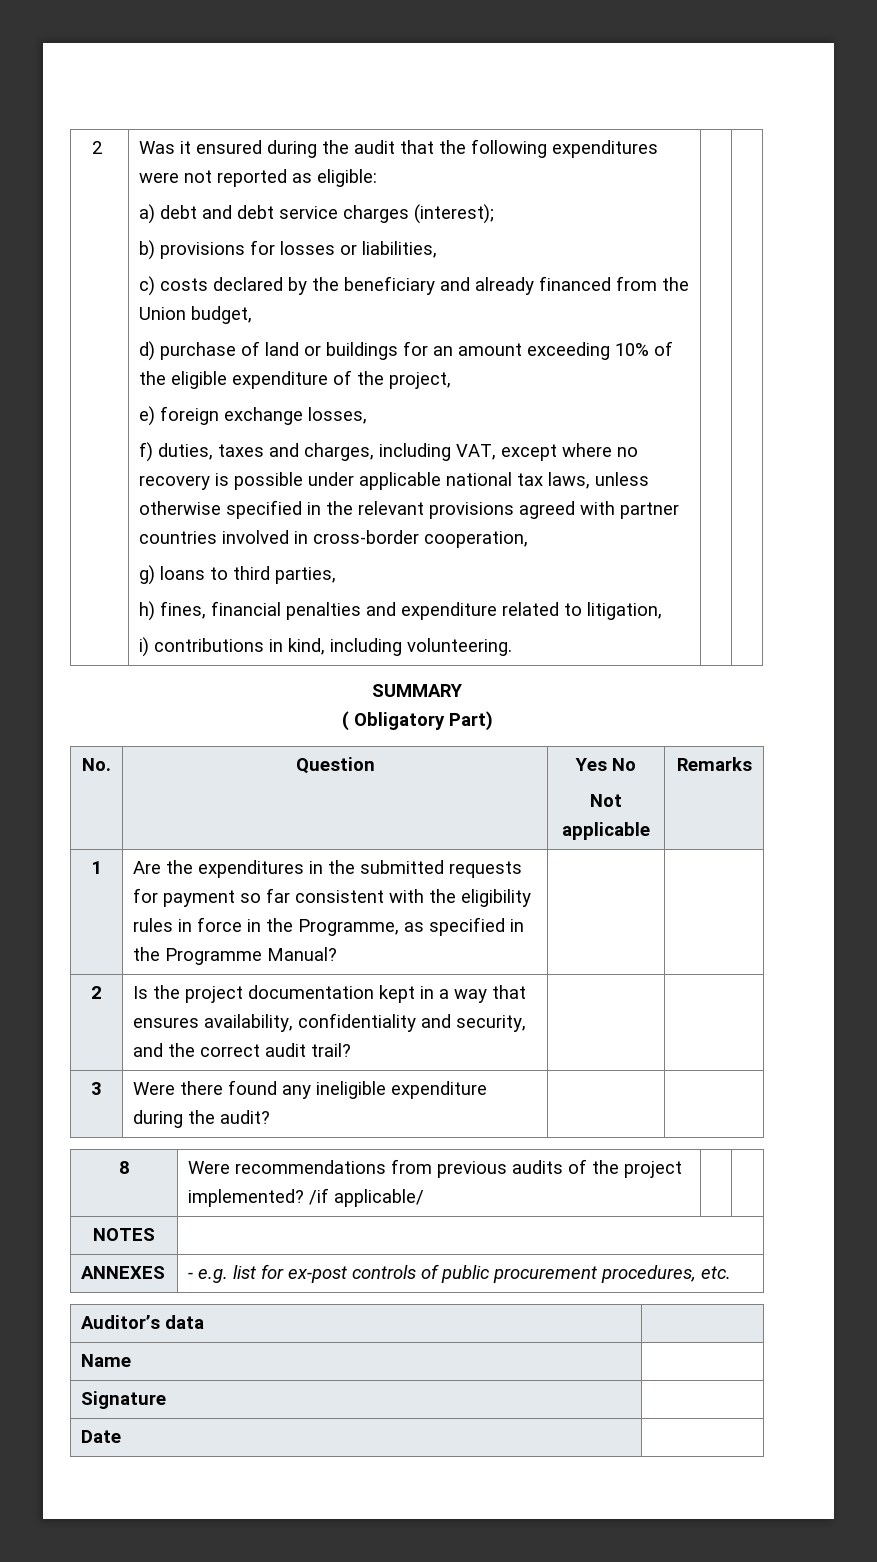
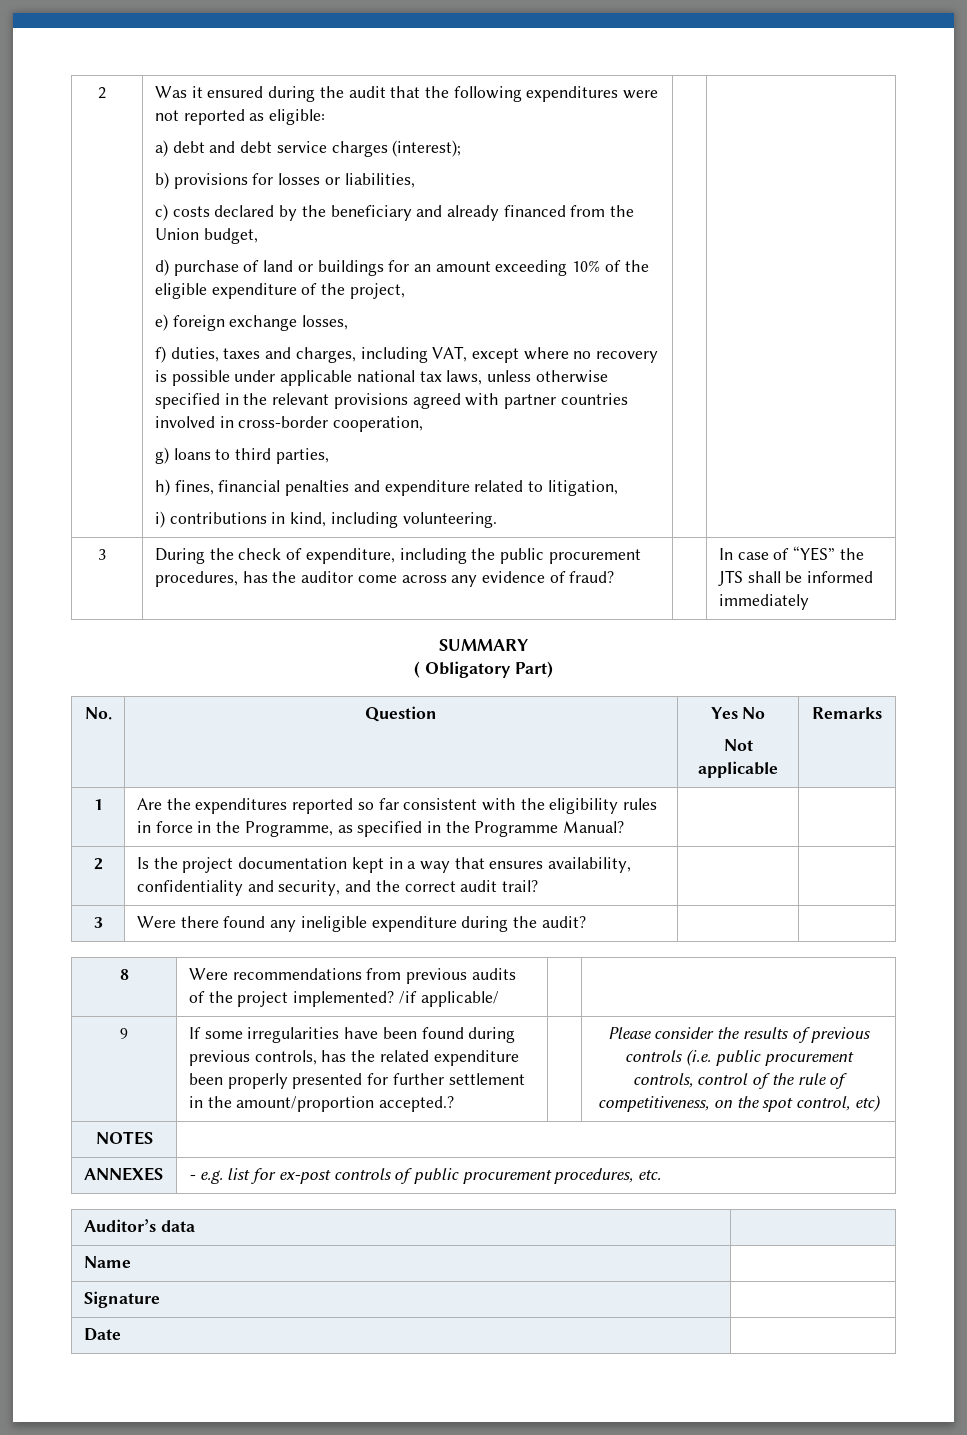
(513, 647) none -> [97,549,106,560] [154,548,641,564] [154,571,615,587] [718,546,864,561] [717,570,874,586] [718,594,809,610] // 3 | During the check of expenditure, including the public procurement procedures, has the auditor come across any evidence of fraud? | | In case of “YES” the JTS shall be informed immediately
[309,860,523,878] [133,888,236,907] in the submitted requests for payment -> [292,798,354,814] reported
(425, 1198) none -> [120,1028,128,1039] [188,1027,516,1043] [188,1050,519,1066] [188,1073,525,1089] [188,1096,455,1112] [607,1027,871,1043] [625,1049,854,1066] [632,1073,848,1089] [598,1095,881,1112] // 9 | If some irregularities have been found during previous controls, has the related expenditure been properly presented for further settlement in the amount/proportion accepted.? | | Please consider the results of previous controls (i.e. public procurement controls, control of the rule of competitiveness, on the spot control, etc)

